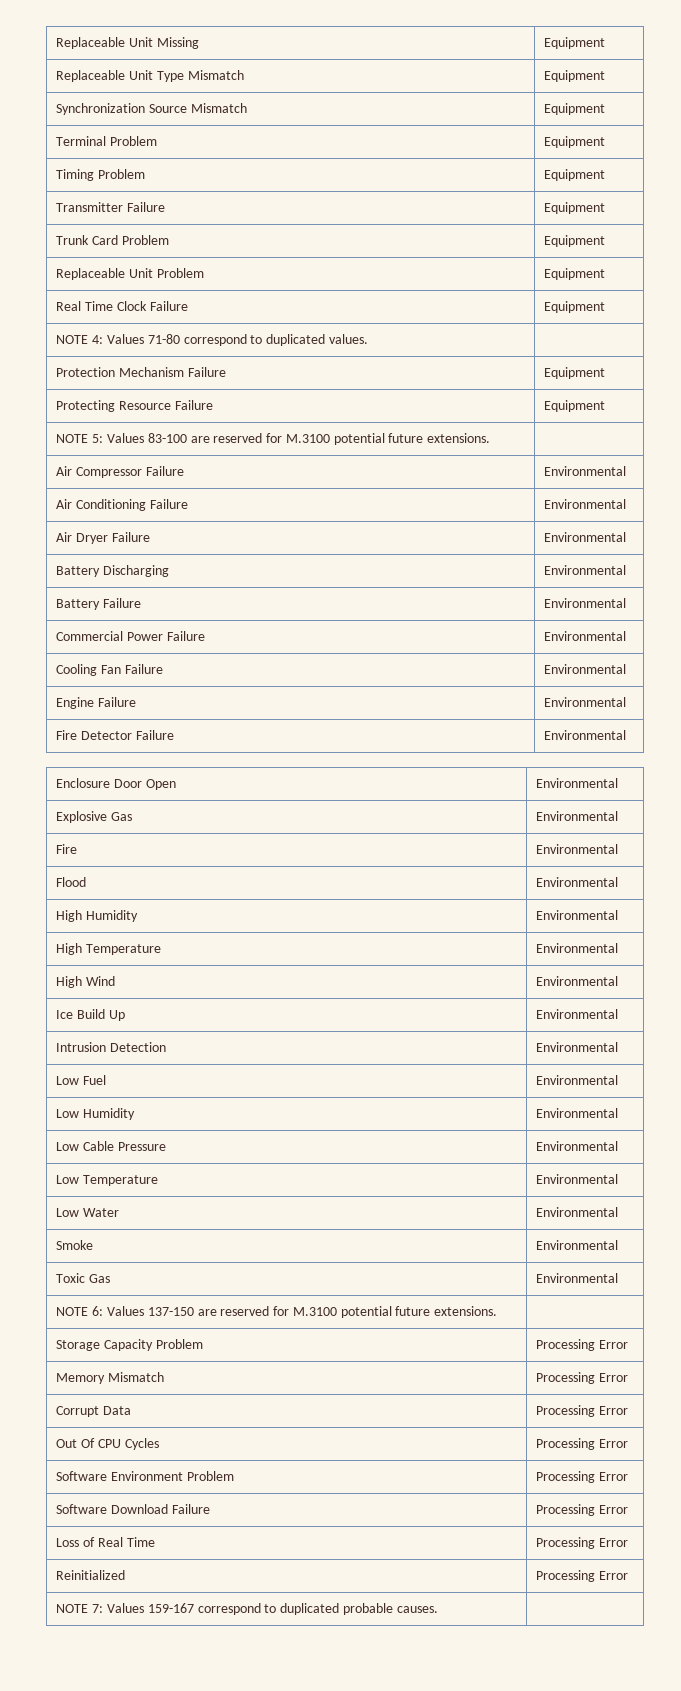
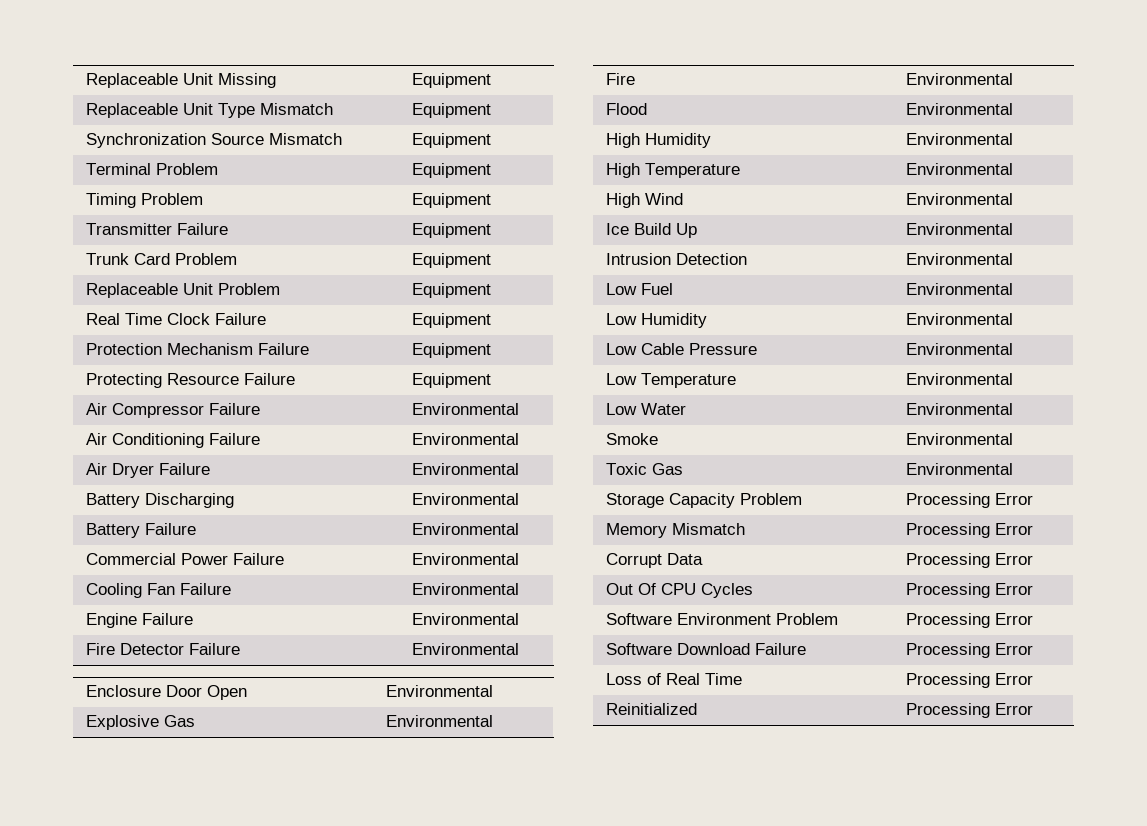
[56,334,368,346] // NOTE 4: Values 71-80 correspond to duplicated values. | -> (492, 320) none
[56,433,491,445] // NOTE 5: Values 83-100 are reserved for M.3100 potential future extensions. | -> (492, 380) none
[56,1306,498,1318] // NOTE 6: Values 137-150 are reserved for M.3100 potential future extensions. | -> (1014, 469) none
[56,1603,438,1615] // NOTE 7: Values 159-167 correspond to duplicated probable causes. | -> (1034, 709) none

